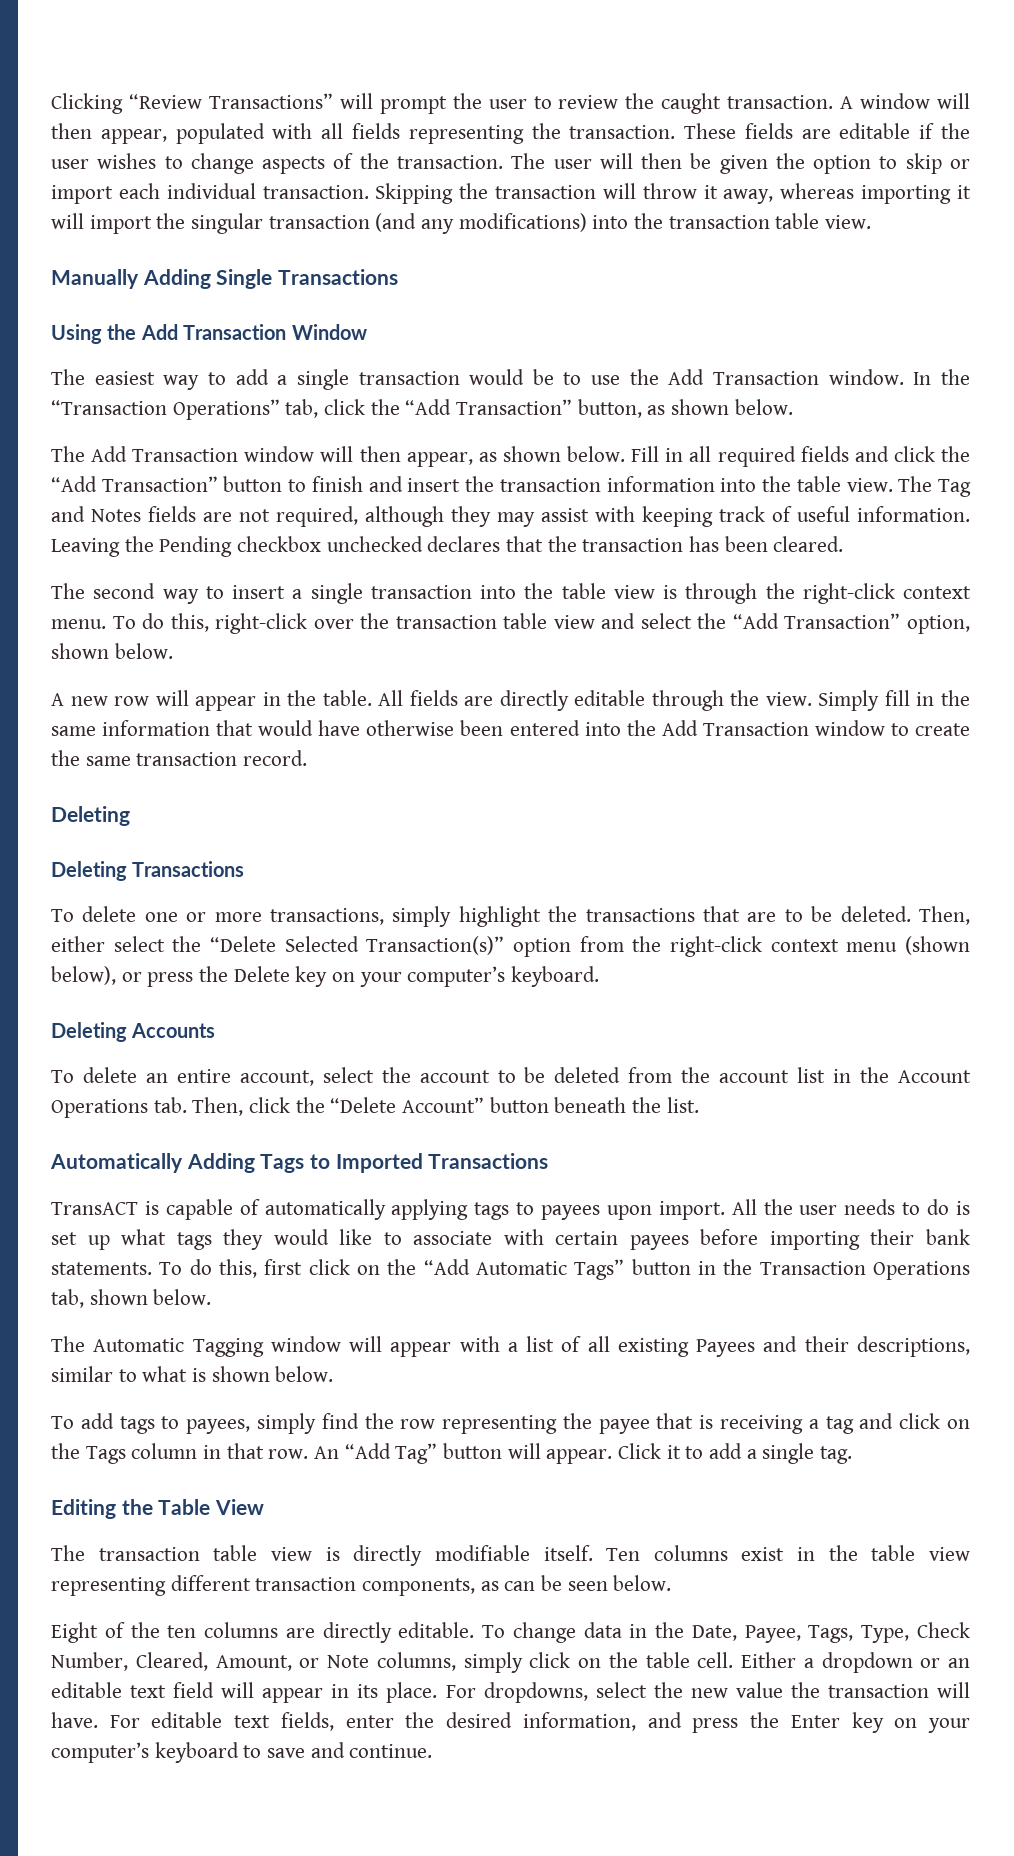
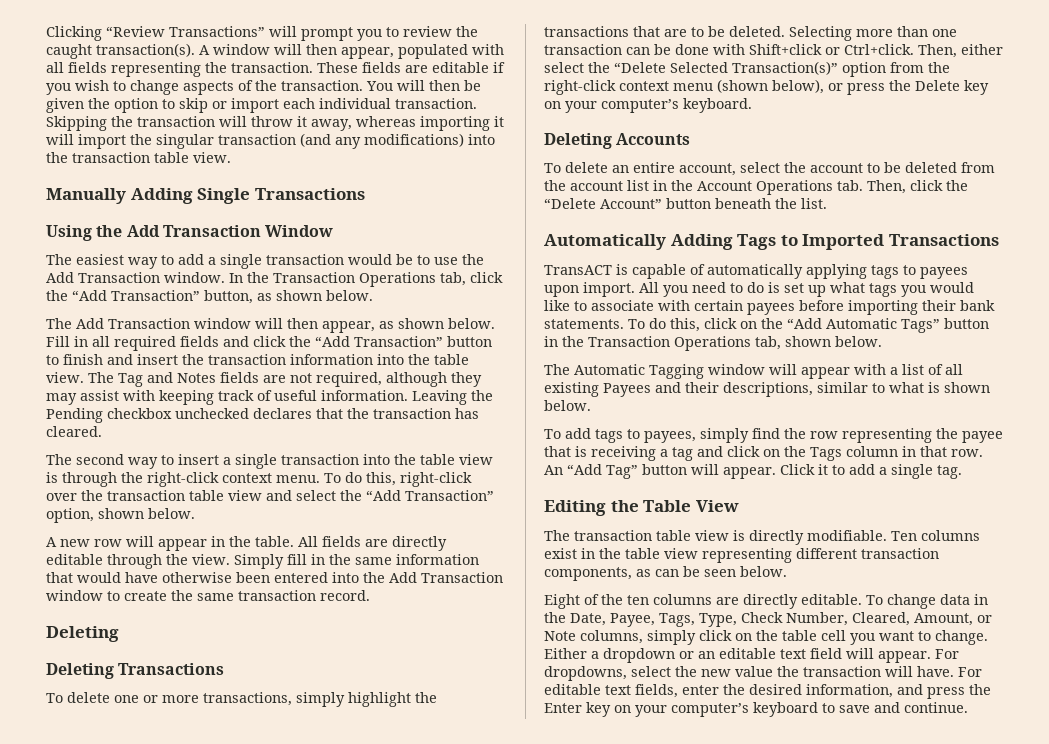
[452,93,527,109] the user -> [357,29,382,41] you
[727,95,834,109] transaction. -> [96,43,195,57] transaction(s).
[941,123,971,139] [51,153,157,169] the user wishes -> [46,80,109,95] you wish
[511,153,592,169] The user -> [366,81,393,91] You
[51,399,280,420] “Transaction Operations” -> [273,272,436,287] Transaction Operations
[724,536,768,552] been -> (479, 413) none
(911, 914) none -> [789,26,957,41] [544,44,914,55] Selecting more than one transaction can be done with Shift+click or Ctrl+click.
[763,1199,896,1215] the user needs -> [663,282,726,297] you need
[223,1229,264,1250] they -> [901,285,926,297] you
[264,1259,303,1275] first -> (700, 325) none
[434,1545,593,1561] modifiable itself. -> [807,530,887,541] modifiable.
[697,1652,734,1668] cell. -> [821,630,988,645] cell you want to change.
[262,1682,438,1703] appear in its place. -> [878,651,931,663] appear.

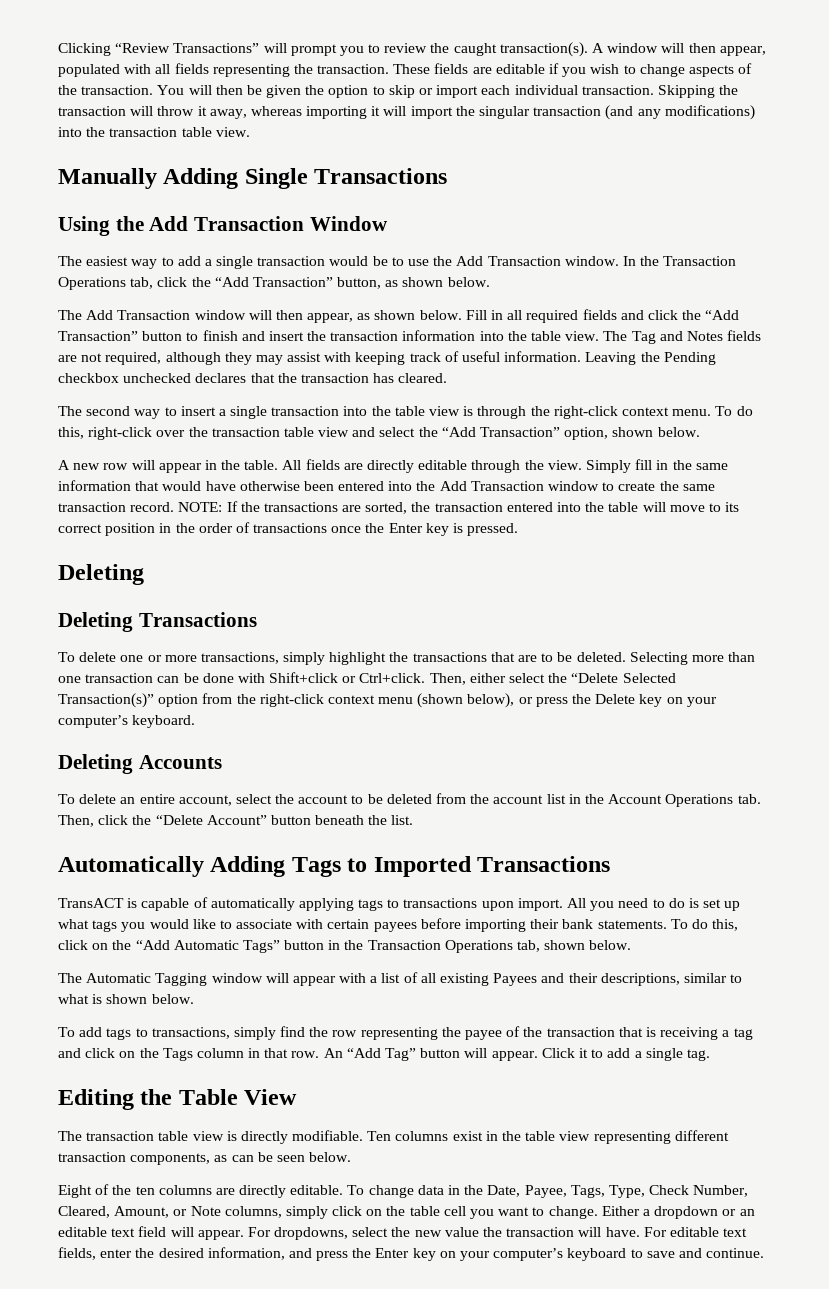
(370, 595) none -> [178,501,740,514] [58,522,519,536] NOTE: If the transactions are sorted, the transaction entered into the table will move to its correct position in the order of transactions once the Enter key is pressed.
[920,267,968,279] payees -> [403,898,478,908] transactions
[644,431,696,443] payees, -> [151,1027,230,1039] transactions,
(1003, 437) none -> [506,1026,615,1037] of the transaction

